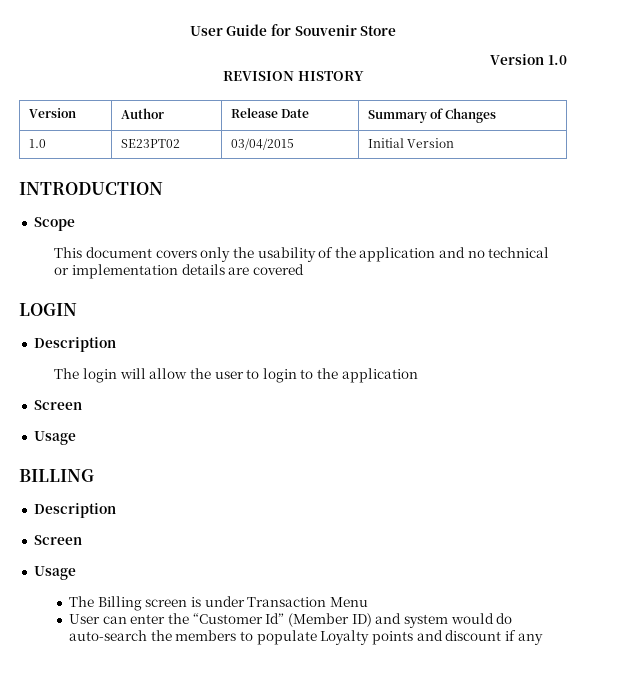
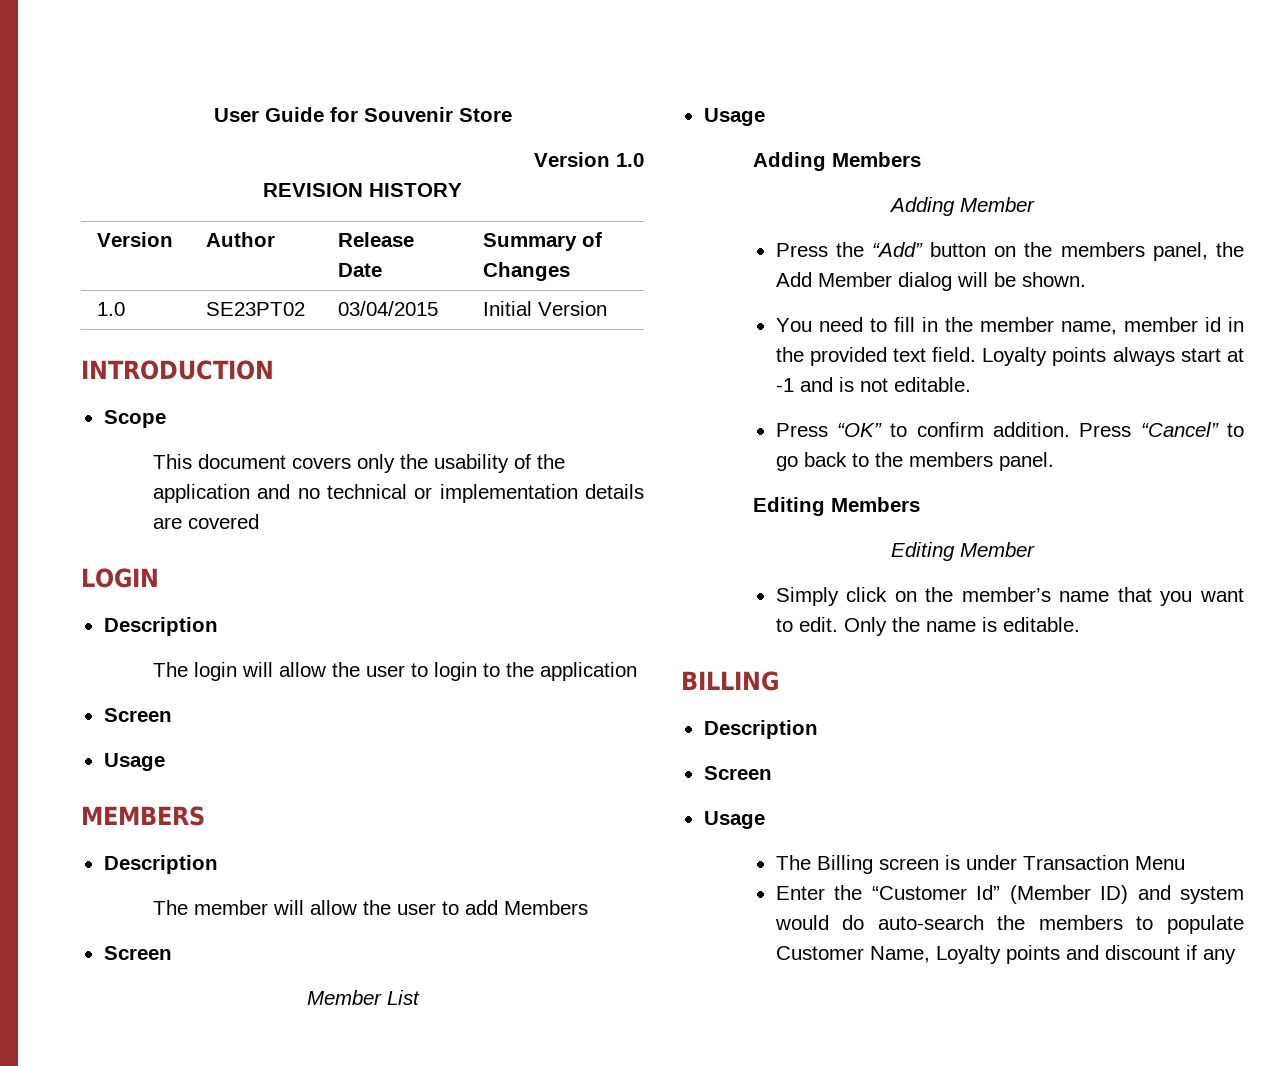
(76, 438) none -> [81,806,205,826] [103,855,218,874] [153,900,589,915] [103,946,172,960] [306,990,420,1005] [703,108,765,126] [753,152,922,171] [889,197,1035,216] [775,242,1244,261] [775,272,1086,291] [775,317,1244,335] [775,347,1244,366] [775,377,971,392] [775,422,1244,437] [775,452,1054,471] [753,497,921,516] [891,542,1035,561] [775,587,1244,606] [775,617,1080,636] // MEMBERS // Description // The member will allow the user to add Members // Screen // Member List // Usage // Adding Members // Adding Member // Press the “Add” button on the members panel, the Add Member dialog will be shown. // You need to fill in the member name, member id in the provided text field. Loyalty points always start at -1 and is not editable. // Press “OK” to confirm addition. Press “Cancel” to go back to the members panel. // Editing Members // Editing Member // Simply click on the member’s name that you want to edit. Only the name is editable.
[69,614,166,624] User can enter -> [775,886,825,900] Enter
(317, 637) none -> [775,946,930,963] Customer Name,

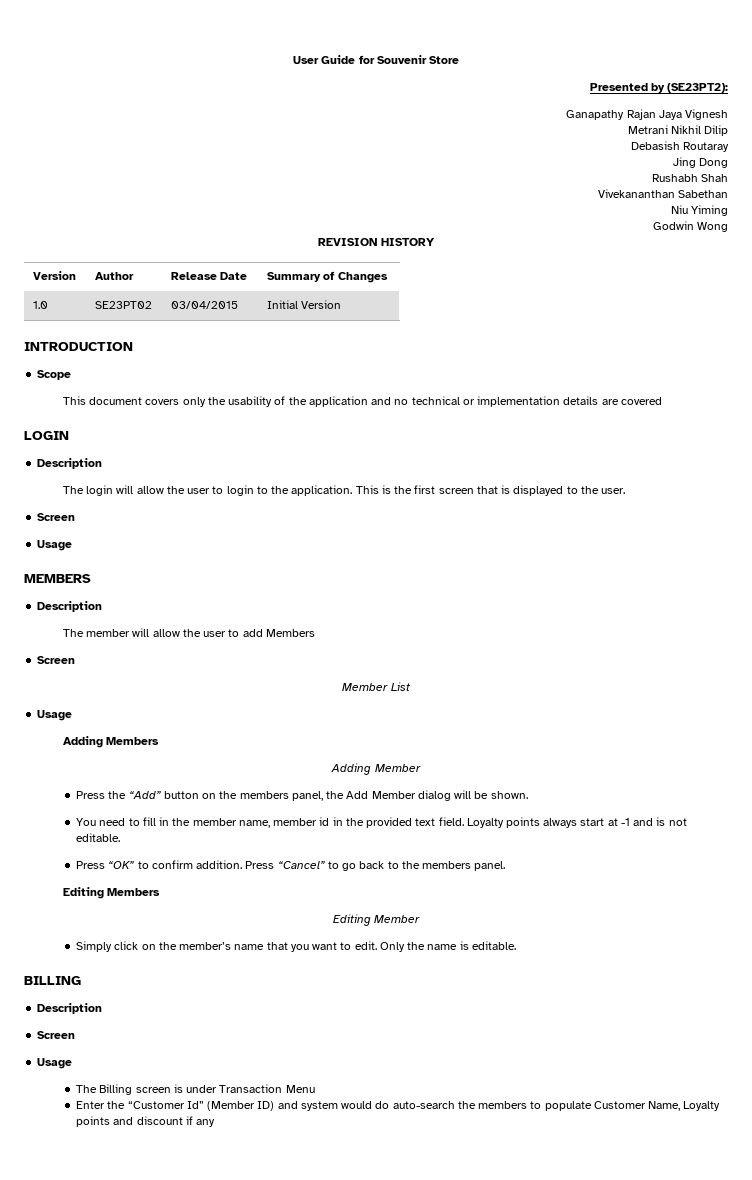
[534,152,644,167] Version 1.0 -> [589,83,728,93] [566,109,728,120] [627,125,728,136] [630,141,729,152] [672,157,728,168] [651,174,728,182] [597,189,728,198] [670,205,728,216] [652,221,728,232] Presented by (SE23PT2): // Ganapathy Rajan Jaya Vignesh // Metrani Nikhil Dilip // Debasish Routaray // Jing Dong // Rushabh Shah // Vivekananthan Sabethan // Niu Yiming // Godwin Wong
[540,662,638,681] application -> [291,485,625,496] application. This is the first screen that is displayed to the user.

